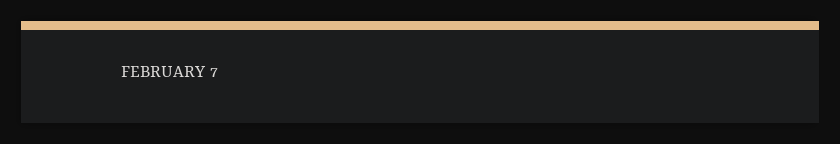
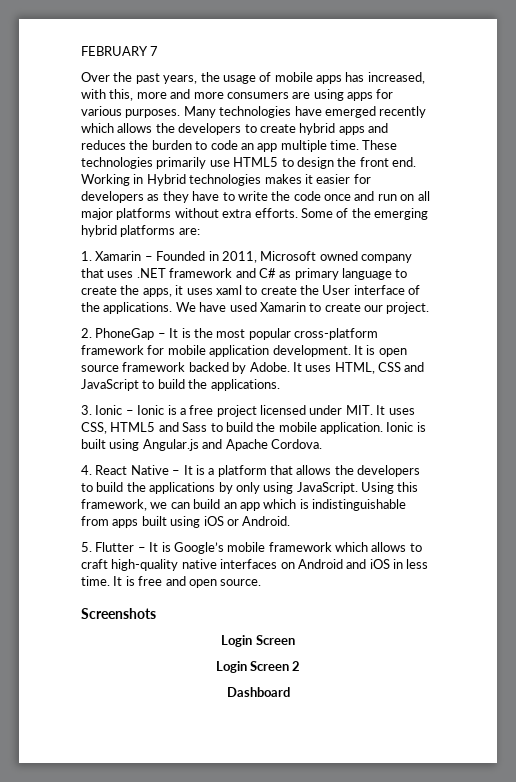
(218, 72) none -> [81,72,425,84] [81,89,394,101] [81,106,427,118] [81,123,388,135] [81,140,398,152] [81,157,416,169] [81,174,371,186] [81,191,430,203] [81,208,428,220] [81,225,200,237] [81,251,412,263] [81,268,408,280] [81,285,421,297] [81,302,430,314] [81,328,378,340] [81,345,407,357] [81,362,425,374] [81,379,280,391] [81,405,415,417] [81,422,426,434] [81,439,322,451] [81,465,421,477] [81,482,419,494] [81,499,406,511] [81,516,291,528] [81,542,422,554] [81,559,429,571] [81,576,262,588] [81,608,156,619] [221,635,295,647] [215,661,301,673] [226,687,290,697] // Over the past years, the usage of mobile apps has increased, with this, more and more consumers are using apps for various purposes. Many technologies have emerged recently which allows the developers to create hybrid apps and reduces the burden to code an app multiple time. These technologies primarily use HTML5 to design the front end. Working in Hybrid technologies makes it easier for developers as they have to write the code once and run on all major platforms without extra efforts. Some of the emerging hybrid platforms are: // 1. Xamarin – Founded in 2011, Microsoft owned company that uses .NET framework and C# as primary language to create the apps, it uses xaml to create the User interface of the applications. We have used Xamarin to create our project. // 2. PhoneGap – It is the most popular cross-platform framework for mobile application development. It is open source framework backed by Adobe. It uses HTML, CSS and JavaScript to build the applications. // 3. Ionic – Ionic is a free project licensed under MIT. It uses CSS, HTML5 and Sass to build the mobile application. Ionic is built using Angular.js and Apache Cordova. // 4. React Native – It is a platform that allows the developers to build the applications by only using JavaScript. Using this framework, we can build an app which is indistinguishable from apps built using iOS or Android. // 5. Flutter – It is Google’s mobile framework which allows to craft high-quality native interfaces on Android and iOS in less time. It is free and open source. // Screenshots // Login Screen // Login Screen 2 // Dashboard

